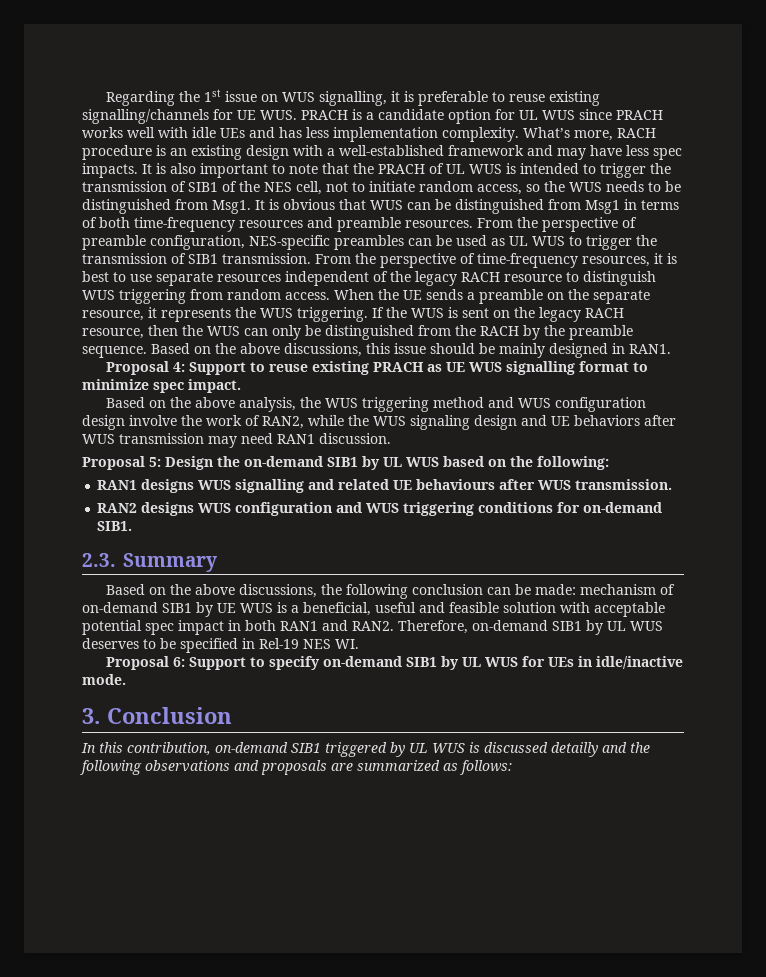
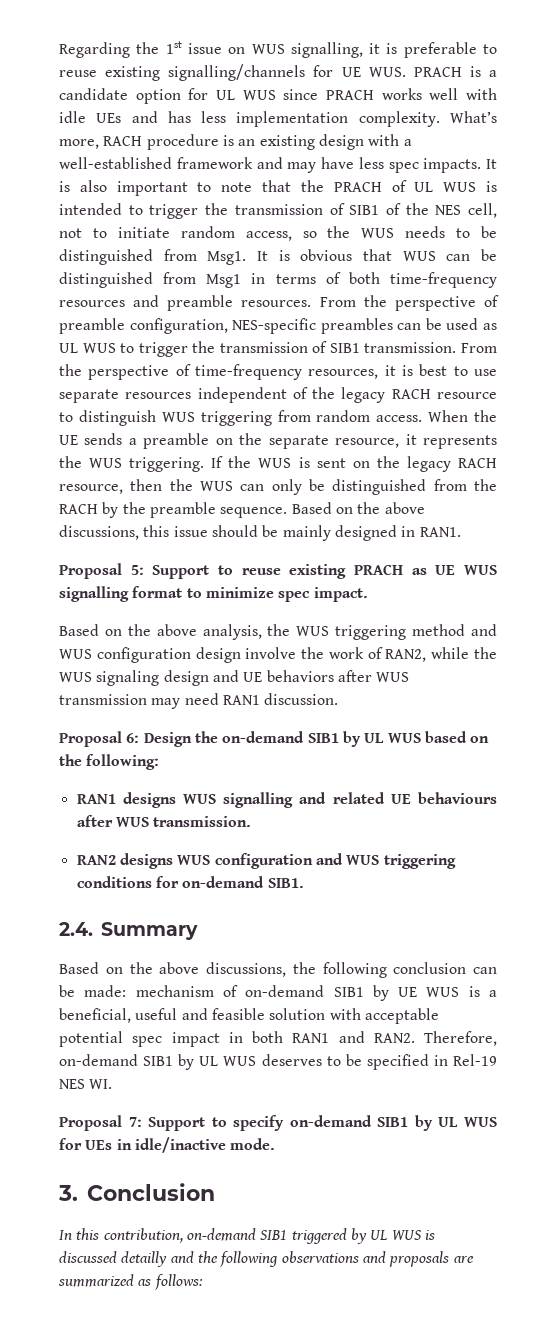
[173,362,186,372] 4: -> [130,565,144,575] 5:
[149,457,161,467] 5: -> [126,733,140,743] 6:
[82,553,116,567] 2.3. -> [59,922,93,936] 2.4.
[173,657,186,667] 6: -> [128,1117,142,1127] 7:

